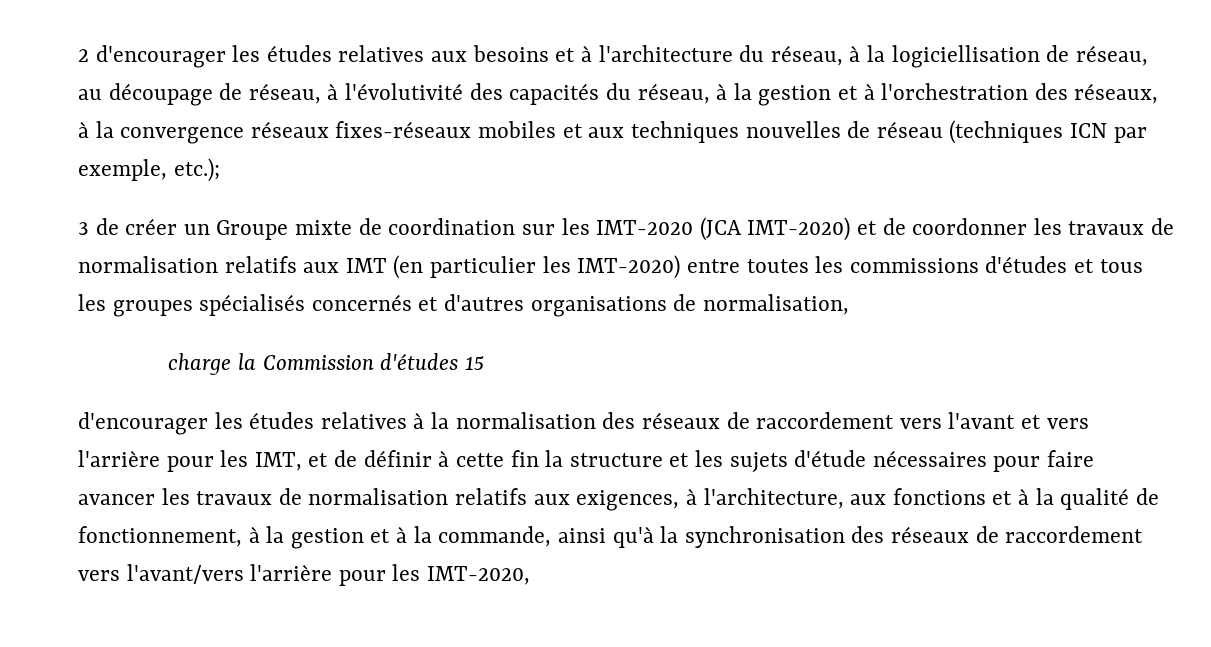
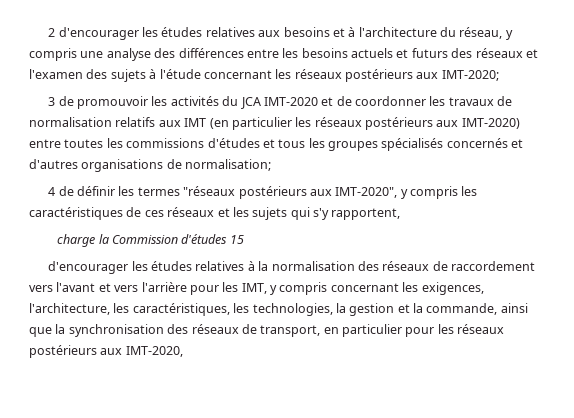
[849,45,1148,68] [78,83,1159,106] [78,120,1147,144] [78,158,220,182] [78,217,851,241] à la logiciellisation de réseau, au découpage de réseau, à l'évolutivité des capacités du réseau, à la gestion et à l'orchestration des réseaux, à la convergence réseaux fixes-réseaux mobiles et aux techniques nouvelles de réseau (techniques ICN par exemple, etc.); // 3 de créer un Groupe mixte de coordination sur les IMT-2020 (JCA IMT-2020) -> [505,30,513,40] [29,48,538,61] [29,69,499,82] [48,96,318,109] y compris une analyse des différences entre les besoins actuels et futurs des réseaux et l'examen des sujets à l'étude concernant les réseaux postérieurs aux IMT-2020; // 3 de promouvoir les activités du JCA IMT-2020
(571, 264) none -> [314,117,459,130] réseaux postérieurs aux
[702,294,849,315] normalisation, -> [185,159,272,171] [48,186,478,199] [29,207,401,220] normalisation; // 4 de définir les termes "réseaux postérieurs aux IMT-2020", y compris les caractéristiques de ces réseaux et les sujets qui s'y rapportent,
[308,450,1095,472] [78,488,1159,511] [78,526,408,549] et de définir à cette fin la structure et les sujets d'étude nécessaires pour faire avancer les travaux de normalisation relatifs aux exigences, à l'architecture, aux fonctions et à la qualité de fonctionnement, à la gestion et à -> [270,282,484,295] [29,303,410,316] y compris concernant les exigences, l'architecture, les caractéristiques, les technologies, la gestion et
[612,526,654,548] qu'à -> [29,327,52,337] que
[1005,526,1144,543] [78,564,421,586] raccordement vers l'avant/vers l'arrière pour les -> [260,324,505,337] [29,345,123,358] transport, en particulier pour les réseaux postérieurs aux

